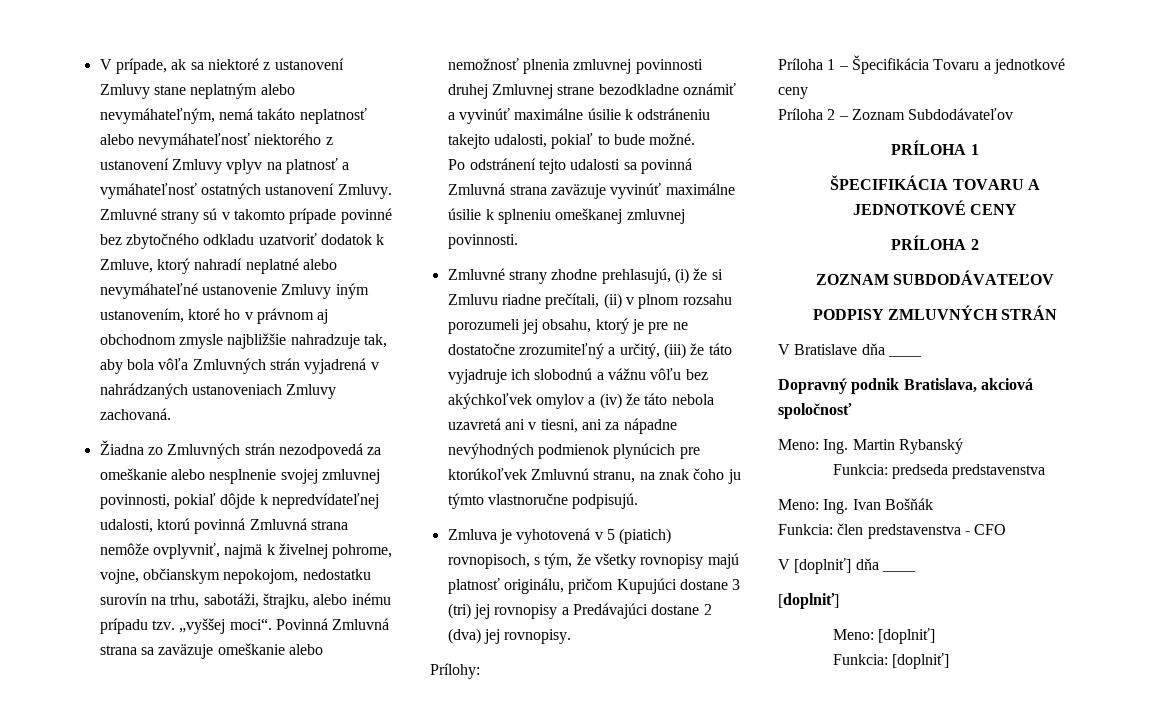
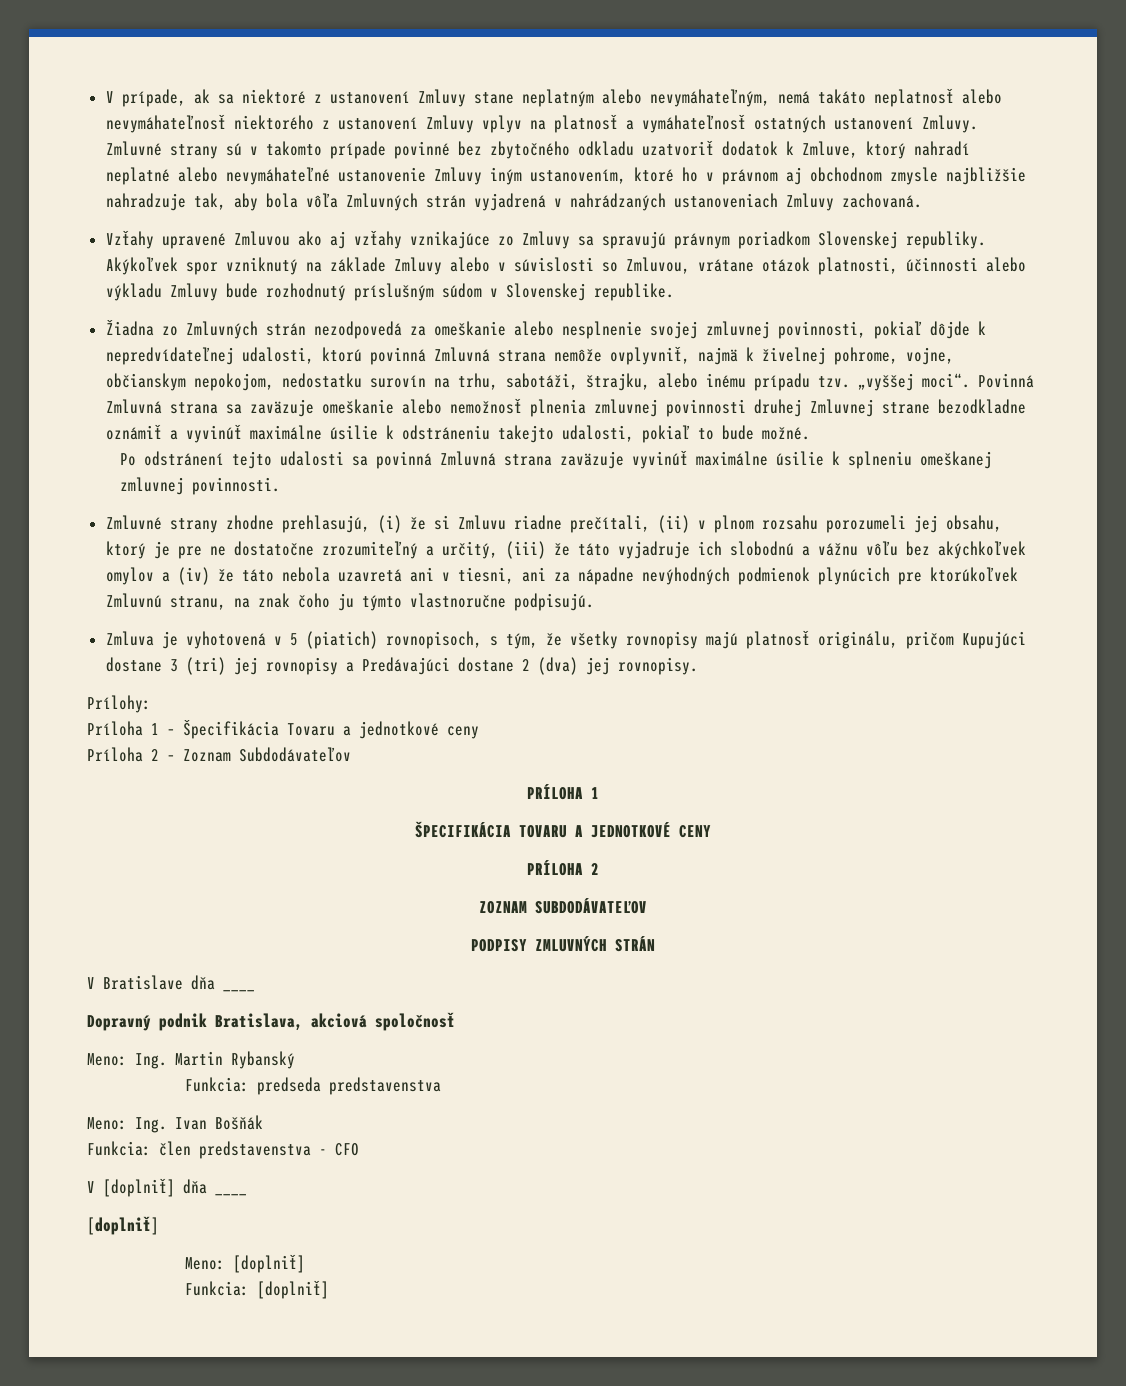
(171, 414) none -> [105,230,986,249] [105,257,1026,275] [105,283,674,301] // Vzťahy upravené Zmluvou ako aj vzťahy vznikajúce zo Zmluvy sa spravujú právnym poriadkom Slovenskej republiky. Akýkoľvek spor vzniknutý na základe Zmluvy alebo v súvislosti so Zmluvou, vrátane otázok platnosti, účinnosti alebo výkladu Zmluvy bude rozhodnutý príslušným súdom v Slovenskej republike.

